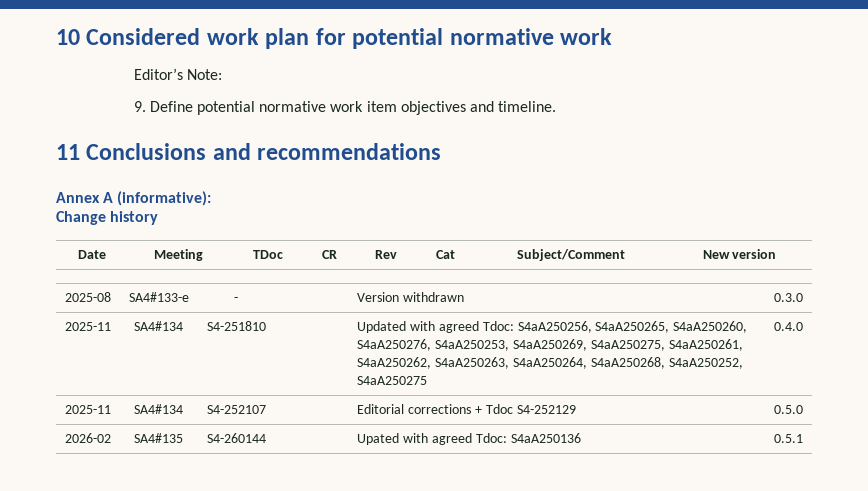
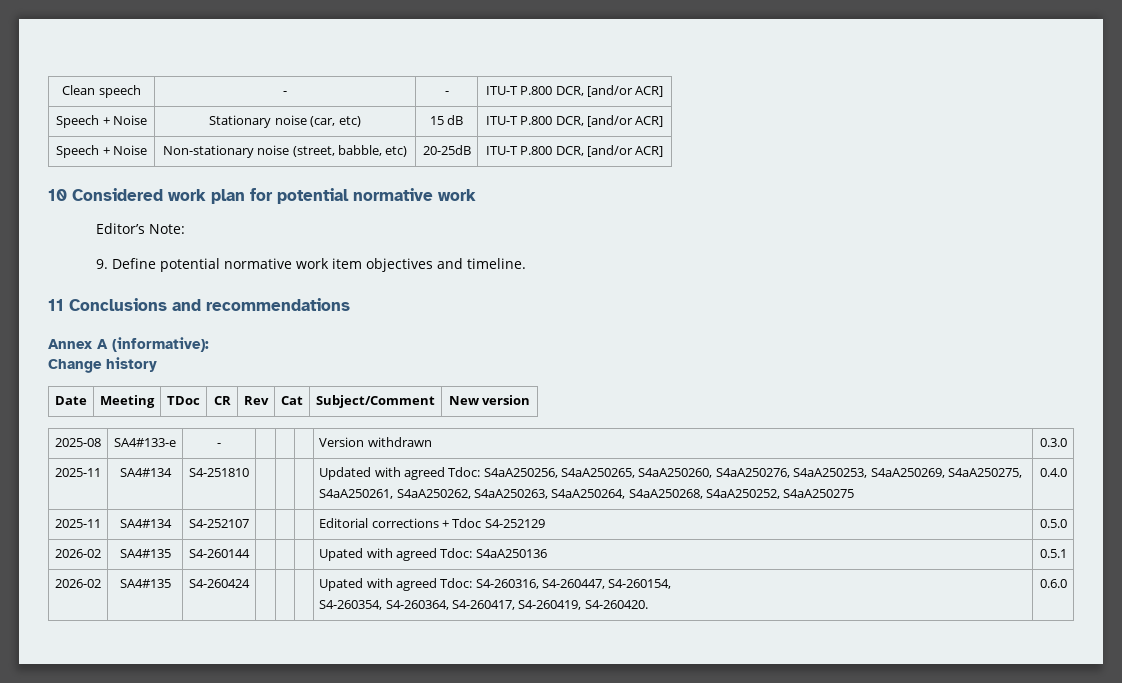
(56, 37) none -> [62,85,141,98] [283,91,287,95] [444,91,449,95] [485,85,664,97] [56,115,147,128] [209,115,361,128] [429,115,464,125] [485,115,664,127] [56,145,147,158] [162,145,408,158] [422,145,471,155] [485,145,664,157] Clean speech | - | - | ITU-T P.800 DCR, [and/or ACR] // Speech + Noise | Stationary noise (car, etc) | 15 dB | ITU-T P.800 DCR, [and/or ACR] // Speech + Noise | Non-stationary noise (street, babble, etc) | 20-25dB | ITU-T P.800 DCR, [and/or ACR] //
(803, 438) none -> [55,579,101,588] [119,579,171,588] [189,579,250,588] [319,578,672,591] [319,600,648,610] [1039,579,1067,588] // 2026-02 | SA4#135 | S4-260424 | | | | Upated with agreed Tdoc: S4-260316, S4-260447, S4-260154, // S4-260354, S4-260364, S4-260417, S4-260419, S4-260420. | 0.6.0

